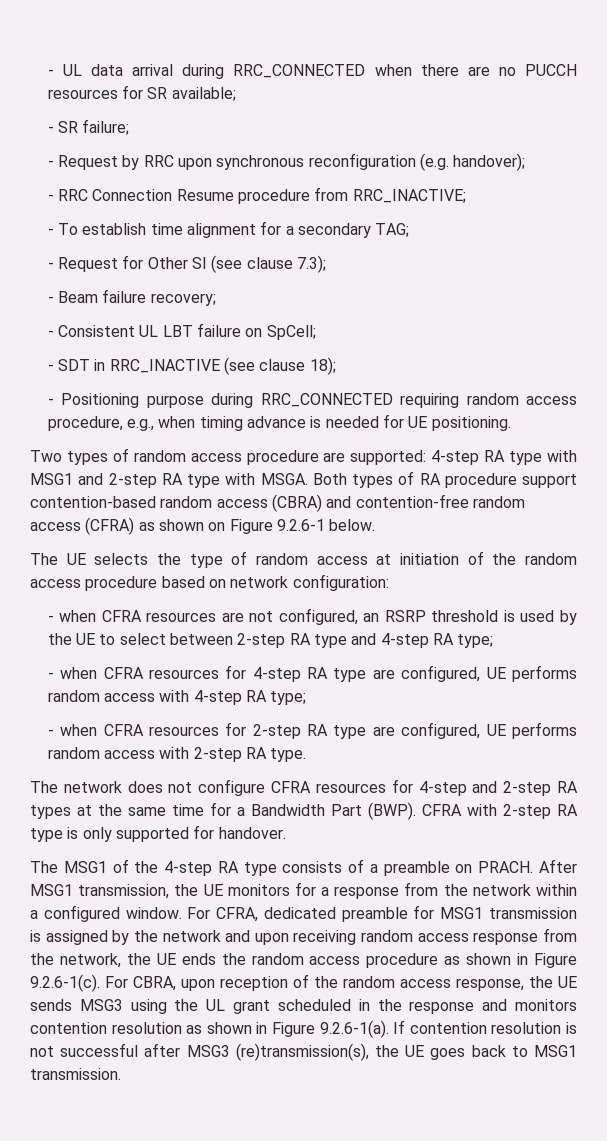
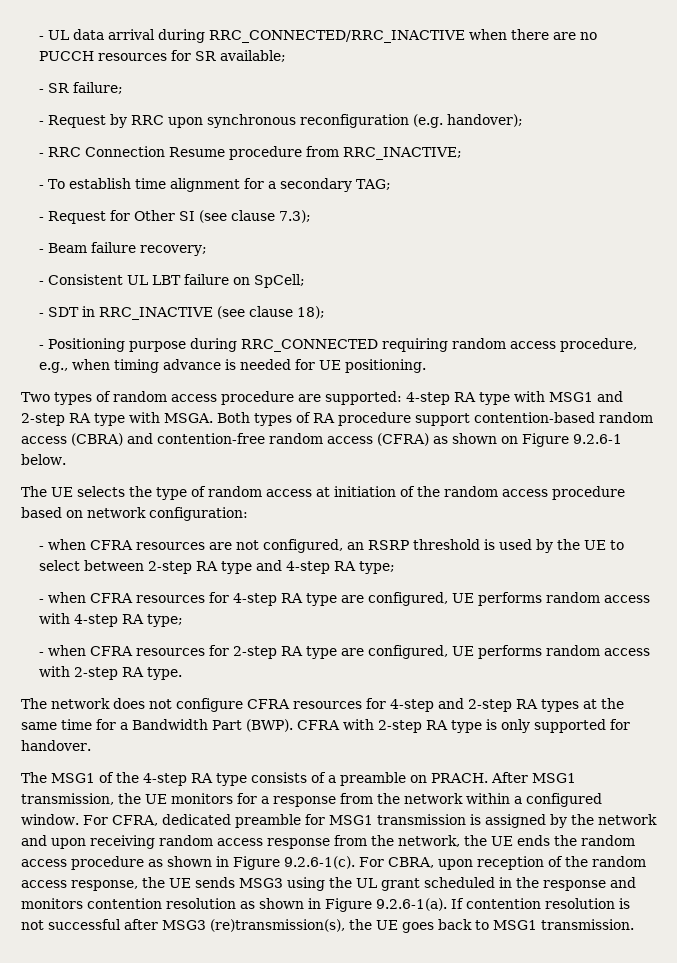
[233,64,366,78] RRC_CONNECTED -> [209,30,466,43] RRC_CONNECTED/RRC_INACTIVE

